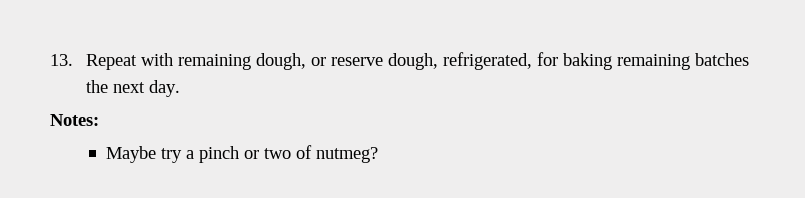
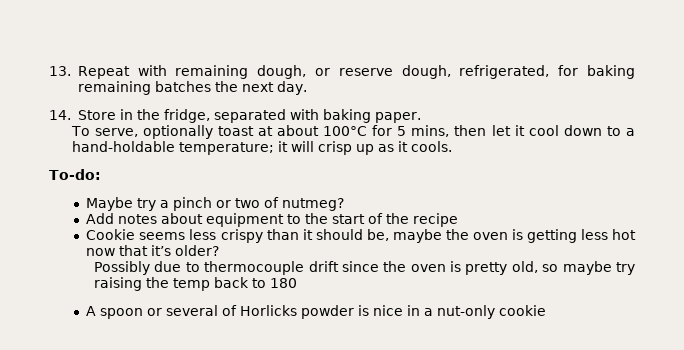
[50,114,99,126] Notes: -> [49,109,421,123] [70,125,635,139] [71,141,452,155] [49,169,101,180] 14. Store in the fridge, separated with baking paper. // To serve, optionally toast at about 100°C for 5 mins, then let it cool down to a hand-holdable temperature; it will crisp up as it cools. // To-do:
(378, 155) none -> [86,213,459,227] [86,229,636,243] [86,245,220,256] [94,261,635,275] [94,277,298,291] [86,305,547,319] // Add notes about equipment to the start of the recipe // Cookie seems less crispy than it should be, maybe the oven is getting less hot now that it’s older? // Possibly due to thermocouple drift since the oven is pretty old, so maybe try raising the temp back to 180 // A spoon or several of Horlicks powder is nice in a nut-only cookie

